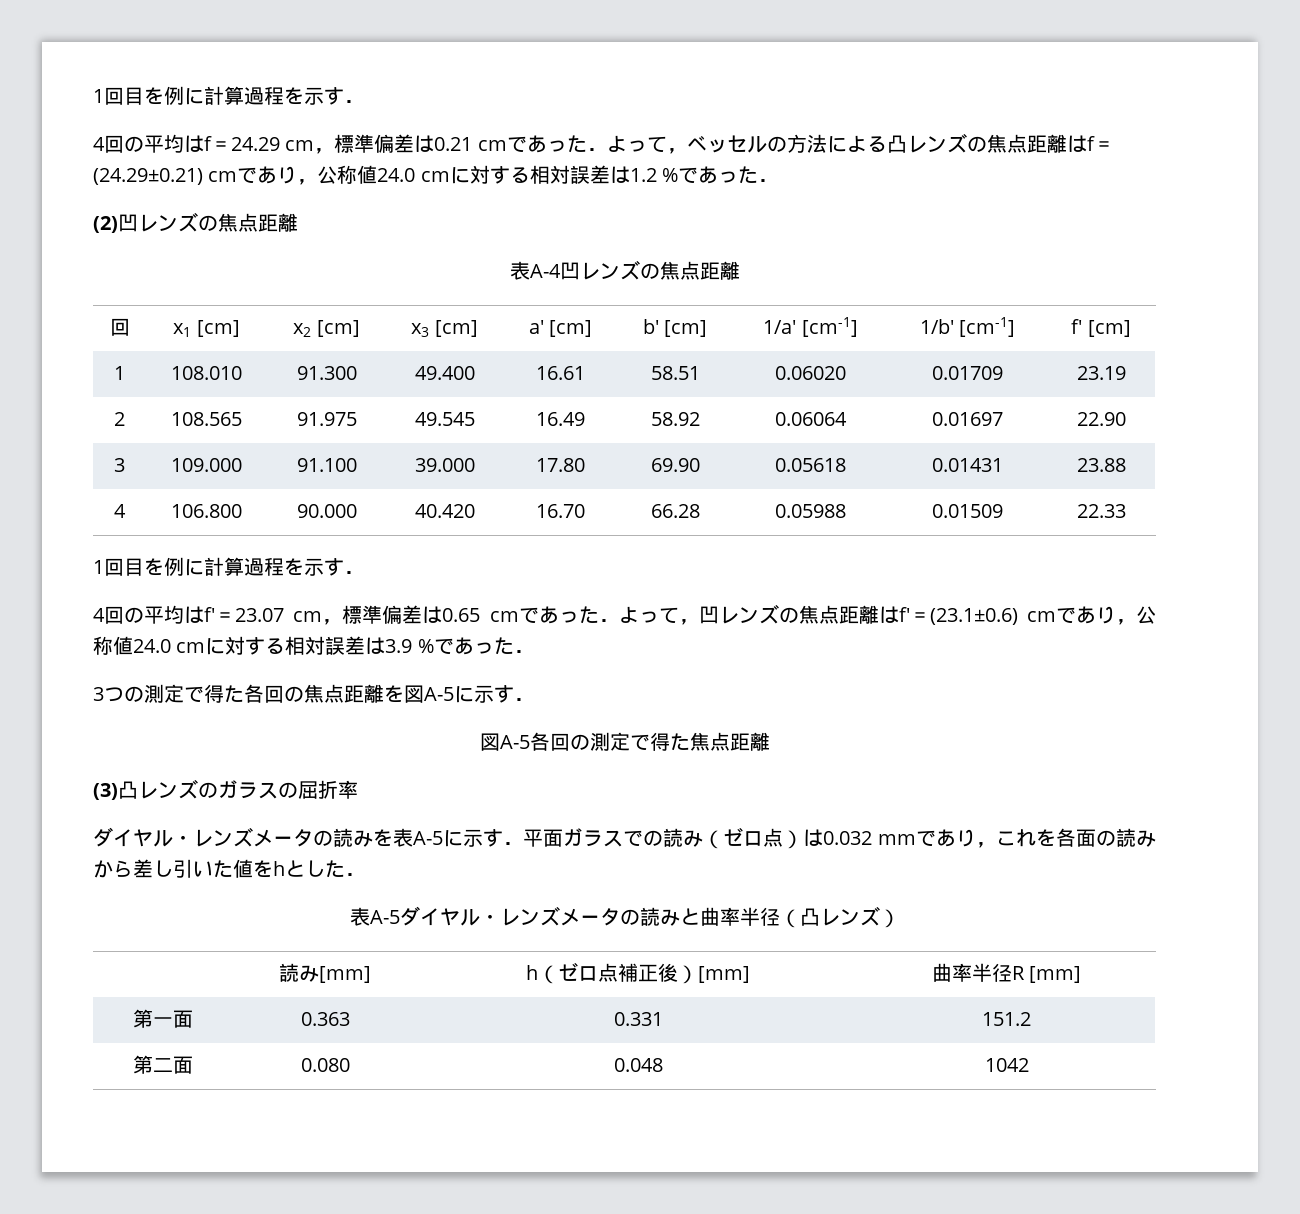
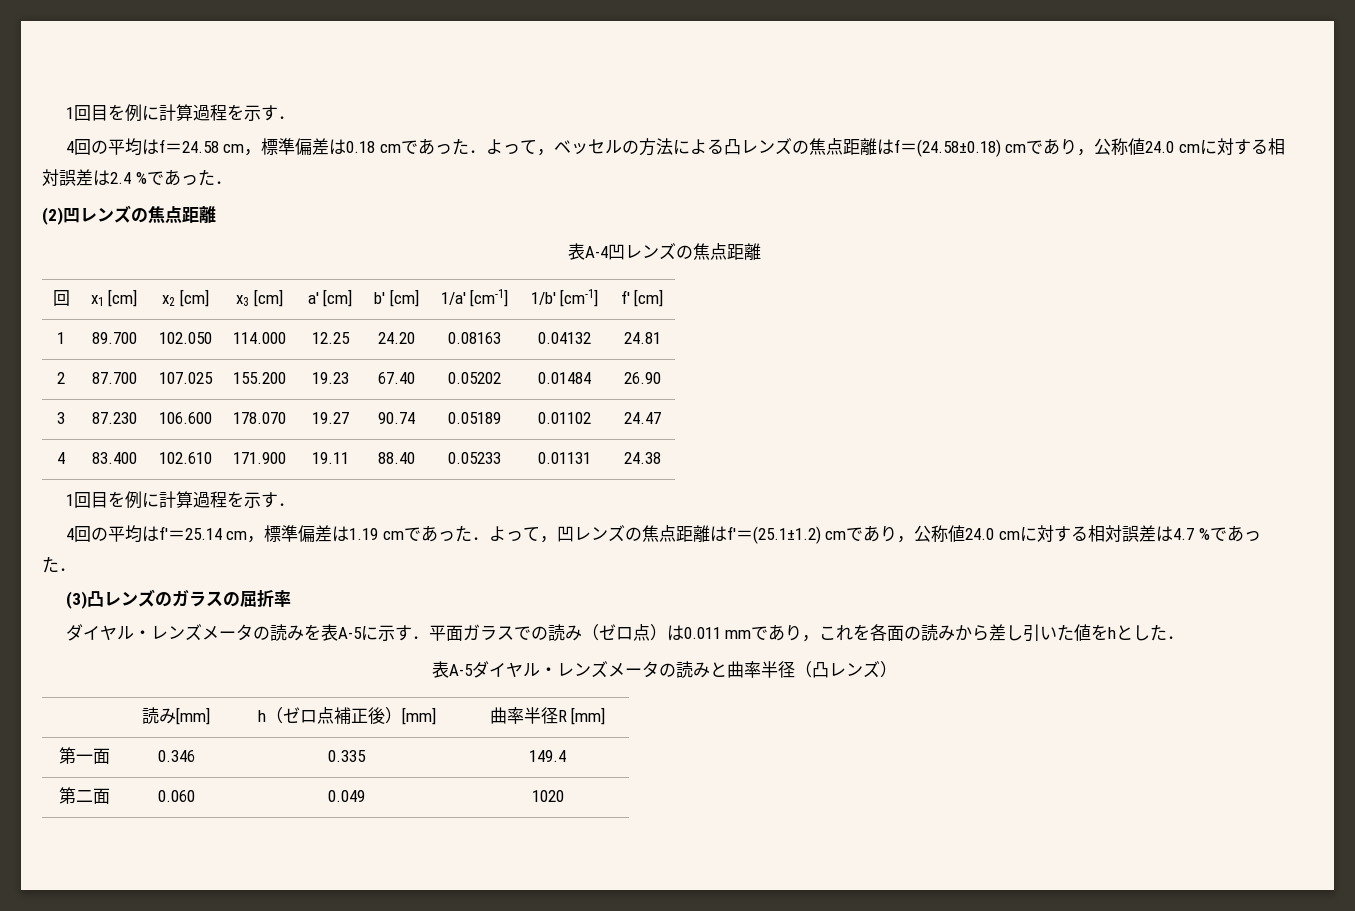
[231,134,473,154] 24.29 cm，標準偏差は0.21 -> [181,138,376,156] 24.58 cm，標準偏差は0.18
[93,168,203,185] (24.29±0.21) -> [916,139,1001,157] (24.58±0.18)
[629,168,657,182] 1.2 -> [110,172,131,184] 2.4
[171,366,242,380] [296,366,357,380] [414,366,475,380] [536,366,585,380] [650,366,700,380] [775,366,846,380] [932,366,1003,380] [1076,366,1126,380] [114,412,125,426] [171,412,242,426] [296,412,357,426] [414,412,475,426] [536,412,585,426] [650,412,700,426] [775,412,847,426] [932,412,1003,426] [1076,412,1126,426] [114,458,125,472] [171,458,242,472] [296,458,357,472] [414,458,475,472] [536,458,585,472] [650,458,700,472] [775,458,846,472] [932,458,1003,472] [1076,458,1126,472] [114,504,126,518] [171,504,242,518] [296,504,357,518] [414,504,475,518] [536,504,585,518] [650,504,700,518] [775,504,846,518] [932,504,1003,518] [1076,504,1126,518] 108.010 | 91.300 | 49.400 | 16.61 | 58.51 | 0.06020 | 0.01709 | 23.19 // 2 | 108.565 | 91.975 | 49.545 | 16.49 | 58.92 | 0.06064 | 0.01697 | 22.90 // 3 | 109.000 | 91.100 | 39.000 | 17.80 | 69.90 | 0.05618 | 0.01431 | 23.88 // 4 | 106.800 | 90.000 | 40.420 | 16.70 | 66.28 | 0.05988 | 0.01509 | 22.33 -> [91,332,137,344] [159,332,212,344] [233,332,286,344] [311,332,350,344] [378,332,415,344] [448,332,501,344] [538,332,591,344] [623,332,661,344] [57,372,65,384] [91,372,137,384] [159,372,213,384] [233,372,286,384] [311,372,349,384] [378,372,415,384] [448,372,501,384] [538,372,591,384] [623,372,661,384] [57,412,65,424] [91,412,137,424] [159,412,212,424] [233,412,286,424] [311,412,349,424] [378,412,415,424] [448,412,501,424] [538,412,591,424] [623,412,661,424] [57,452,65,464] [91,452,137,464] [159,452,212,464] [233,452,286,464] [311,452,349,464] [378,452,415,464] [448,452,501,464] [538,452,591,464] [623,452,661,464] 89.700 | 102.050 | 114.000 | 12.25 | 24.20 | 0.08163 | 0.04132 | 24.81 // 2 | 87.700 | 107.025 | 155.200 | 19.23 | 67.40 | 0.05202 | 0.01484 | 26.90 // 3 | 87.230 | 106.600 | 178.070 | 19.27 | 90.74 | 0.05189 | 0.01102 | 24.47 // 4 | 83.400 | 102.610 | 171.900 | 19.11 | 88.40 | 0.05233 | 0.01131 | 24.38
[235,605,481,625] 23.07 cm，標準偏差は0.65 -> [184,525,379,543] 25.14 cm，標準偏差は1.19
[929,608,1018,625] (23.1±0.6) -> [752,526,821,544] (25.1±1.2)
[385,637,534,655] [93,684,534,703] [479,732,770,751] 3.9 %であった． // 3つの測定で得た各回の焦点距離を図A-5に示す． // 図A-5各回の測定で得た焦点距離 -> [1173,525,1261,542] [42,556,76,573] 4.7 %であった．
[823,831,872,845] 0.032 -> [683,627,721,639] 0.011
[300,1012,350,1026] [613,1012,663,1026] [982,1012,1031,1026] 0.363 | 0.331 | 151.2 -> [157,750,195,762] [328,750,366,762] [529,750,566,762] 0.346 | 0.335 | 149.4
[300,1058,350,1072] [613,1058,663,1072] [984,1058,1029,1072] 0.080 | 0.048 | 1042 -> [157,790,195,802] [328,790,365,802] [531,790,564,802] 0.060 | 0.049 | 1020

